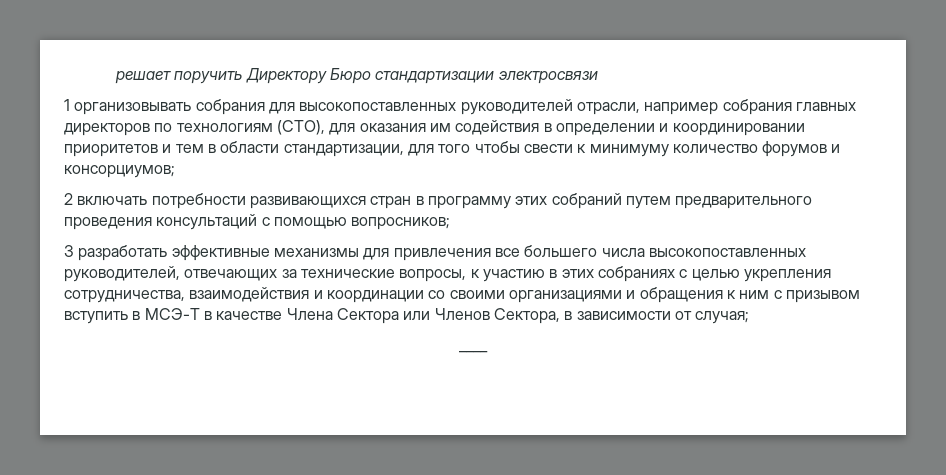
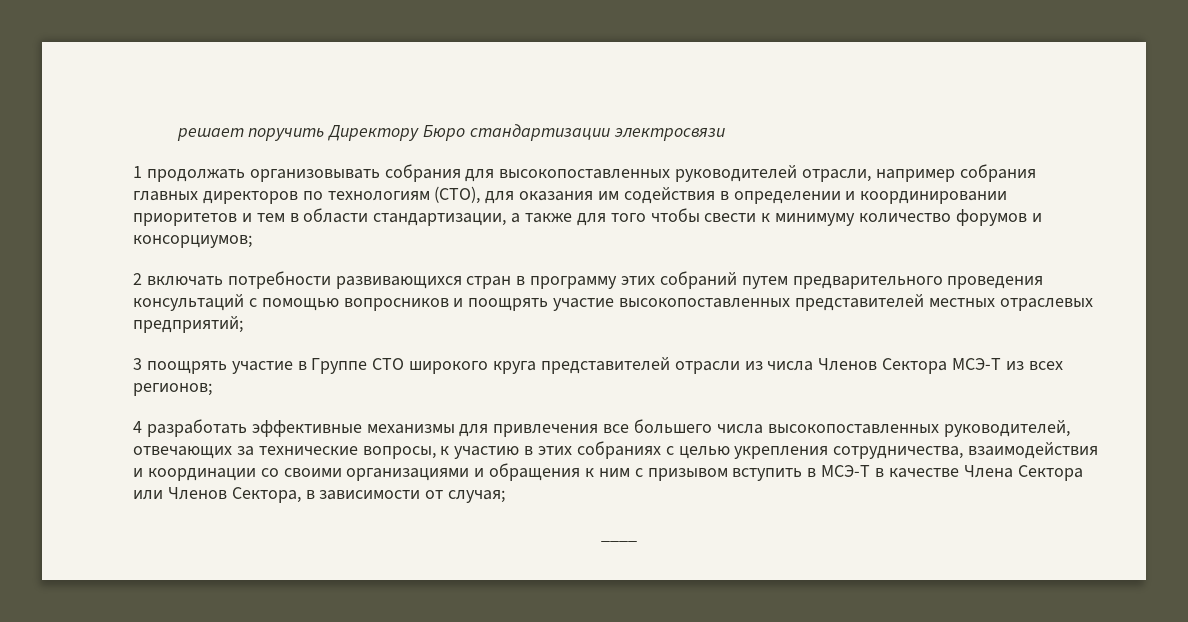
(70, 105) none -> [146,169,245,182] продолжать
(404, 150) none -> [511,213,573,223] а также
[351,217,451,230] [64,245,74,257] вопросников; // 3 -> [343,294,1093,311] [133,316,243,333] [133,357,1063,374] [133,383,212,396] [133,421,142,433] вопросников и поощрять участие высокопоставленных представителей местных отраслевых предприятий; // 3 поощрять участие в Группе СТО широкого круга представителей отрасли из числа Членов Сектора МСЭ-Т из всех регионов; // 4

